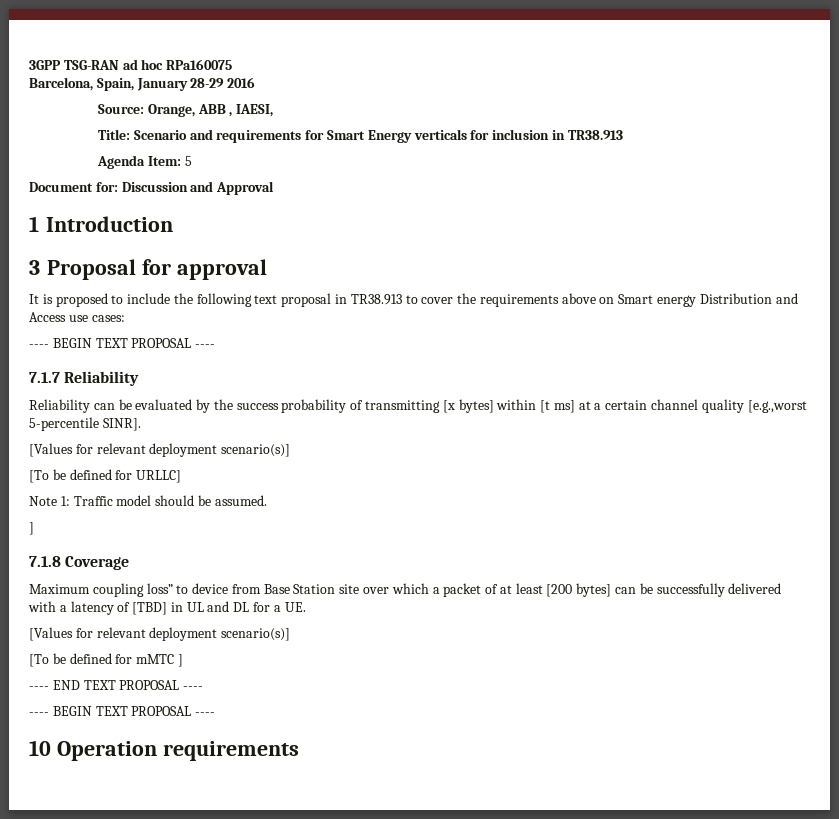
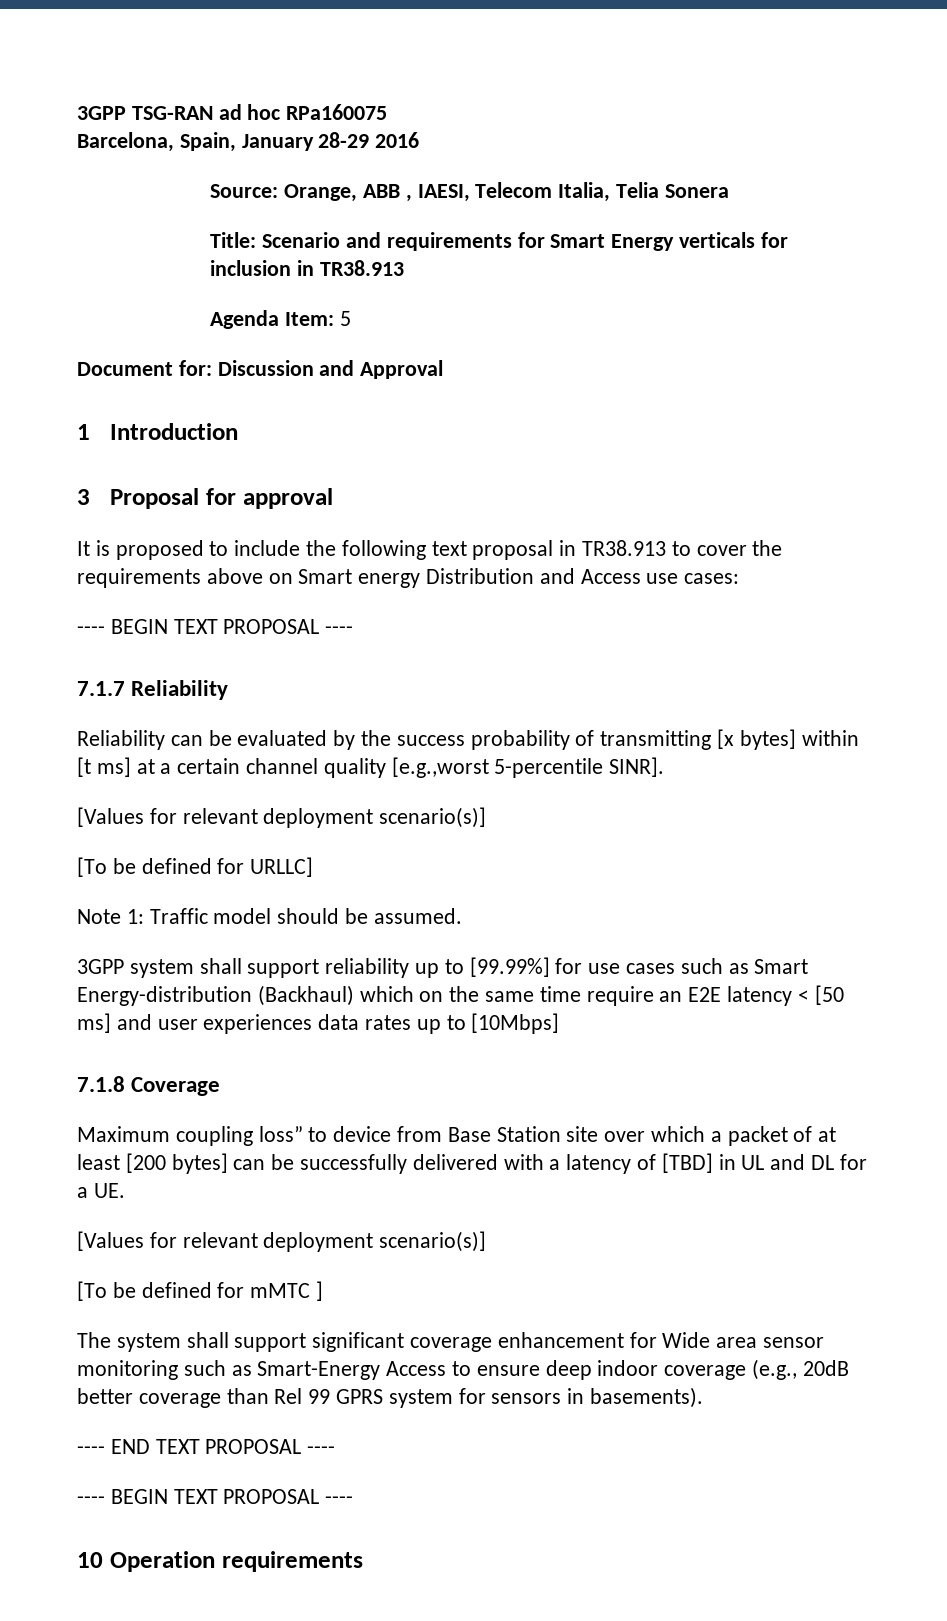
(274, 110) none -> [475,182,729,202] Telecom Italia, Telia Sonera
[29,522,34,535] ] -> [77,957,809,978] [77,985,844,1006] [77,1013,560,1034] 3GPP system shall support reliability up to [99.99%] for use cases such as Smart Energy-distribution (Backhaul) which on the same time require an E2E latency < [50 ms] and user experiences data rates up to [10Mbps]
(183, 660) none -> [77,1332,825,1352] [77,1359,849,1380] [77,1387,704,1408] // The system shall support significant coverage enhancement for Wide area sensor monitoring such as Smart-Energy Access to ensure deep indoor coverage (e.g., 20dB better coverage than Rel 99 GPRS system for sensors in basements).

